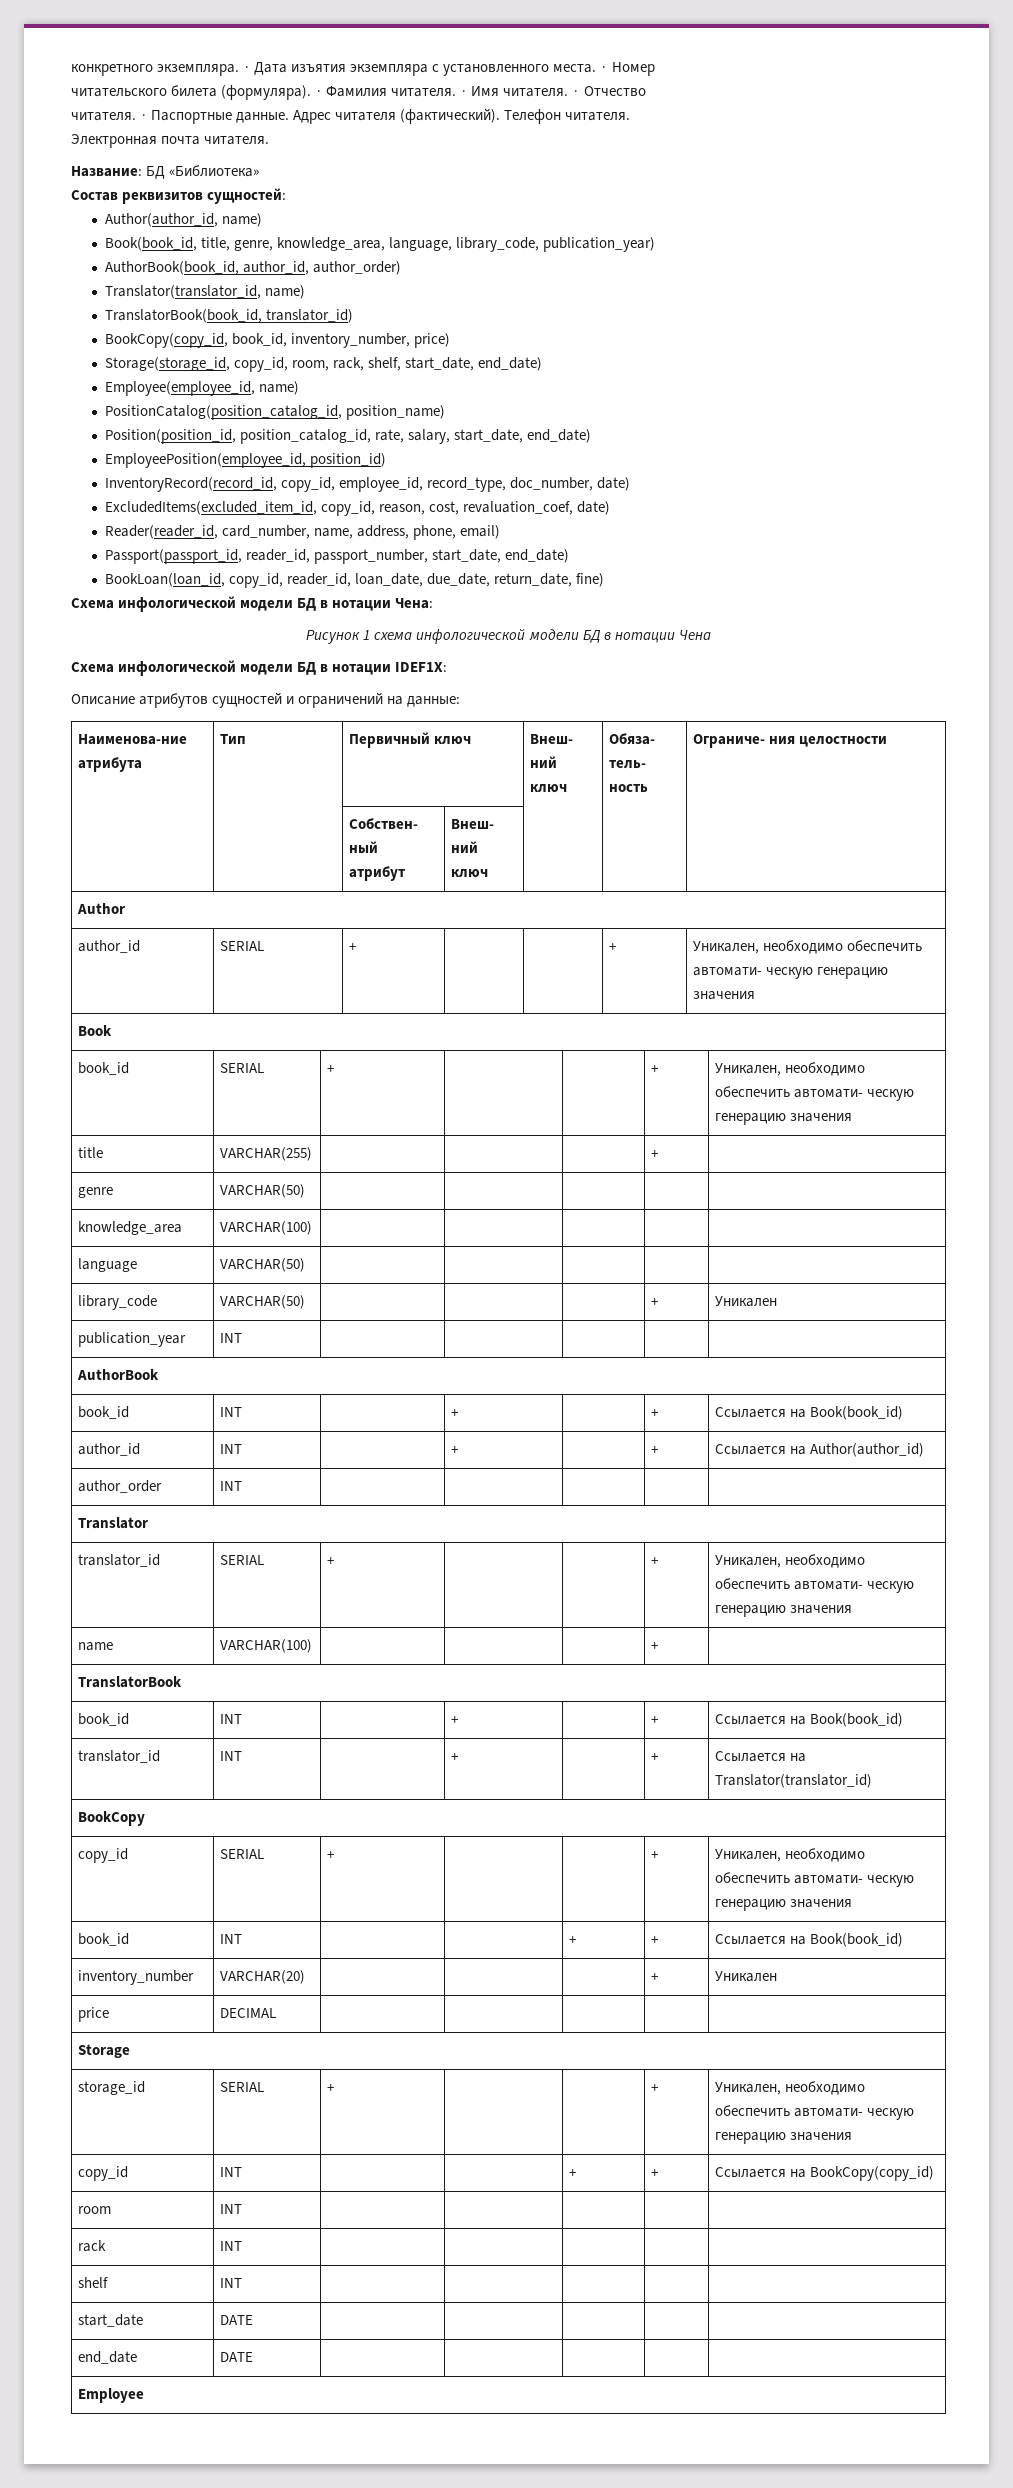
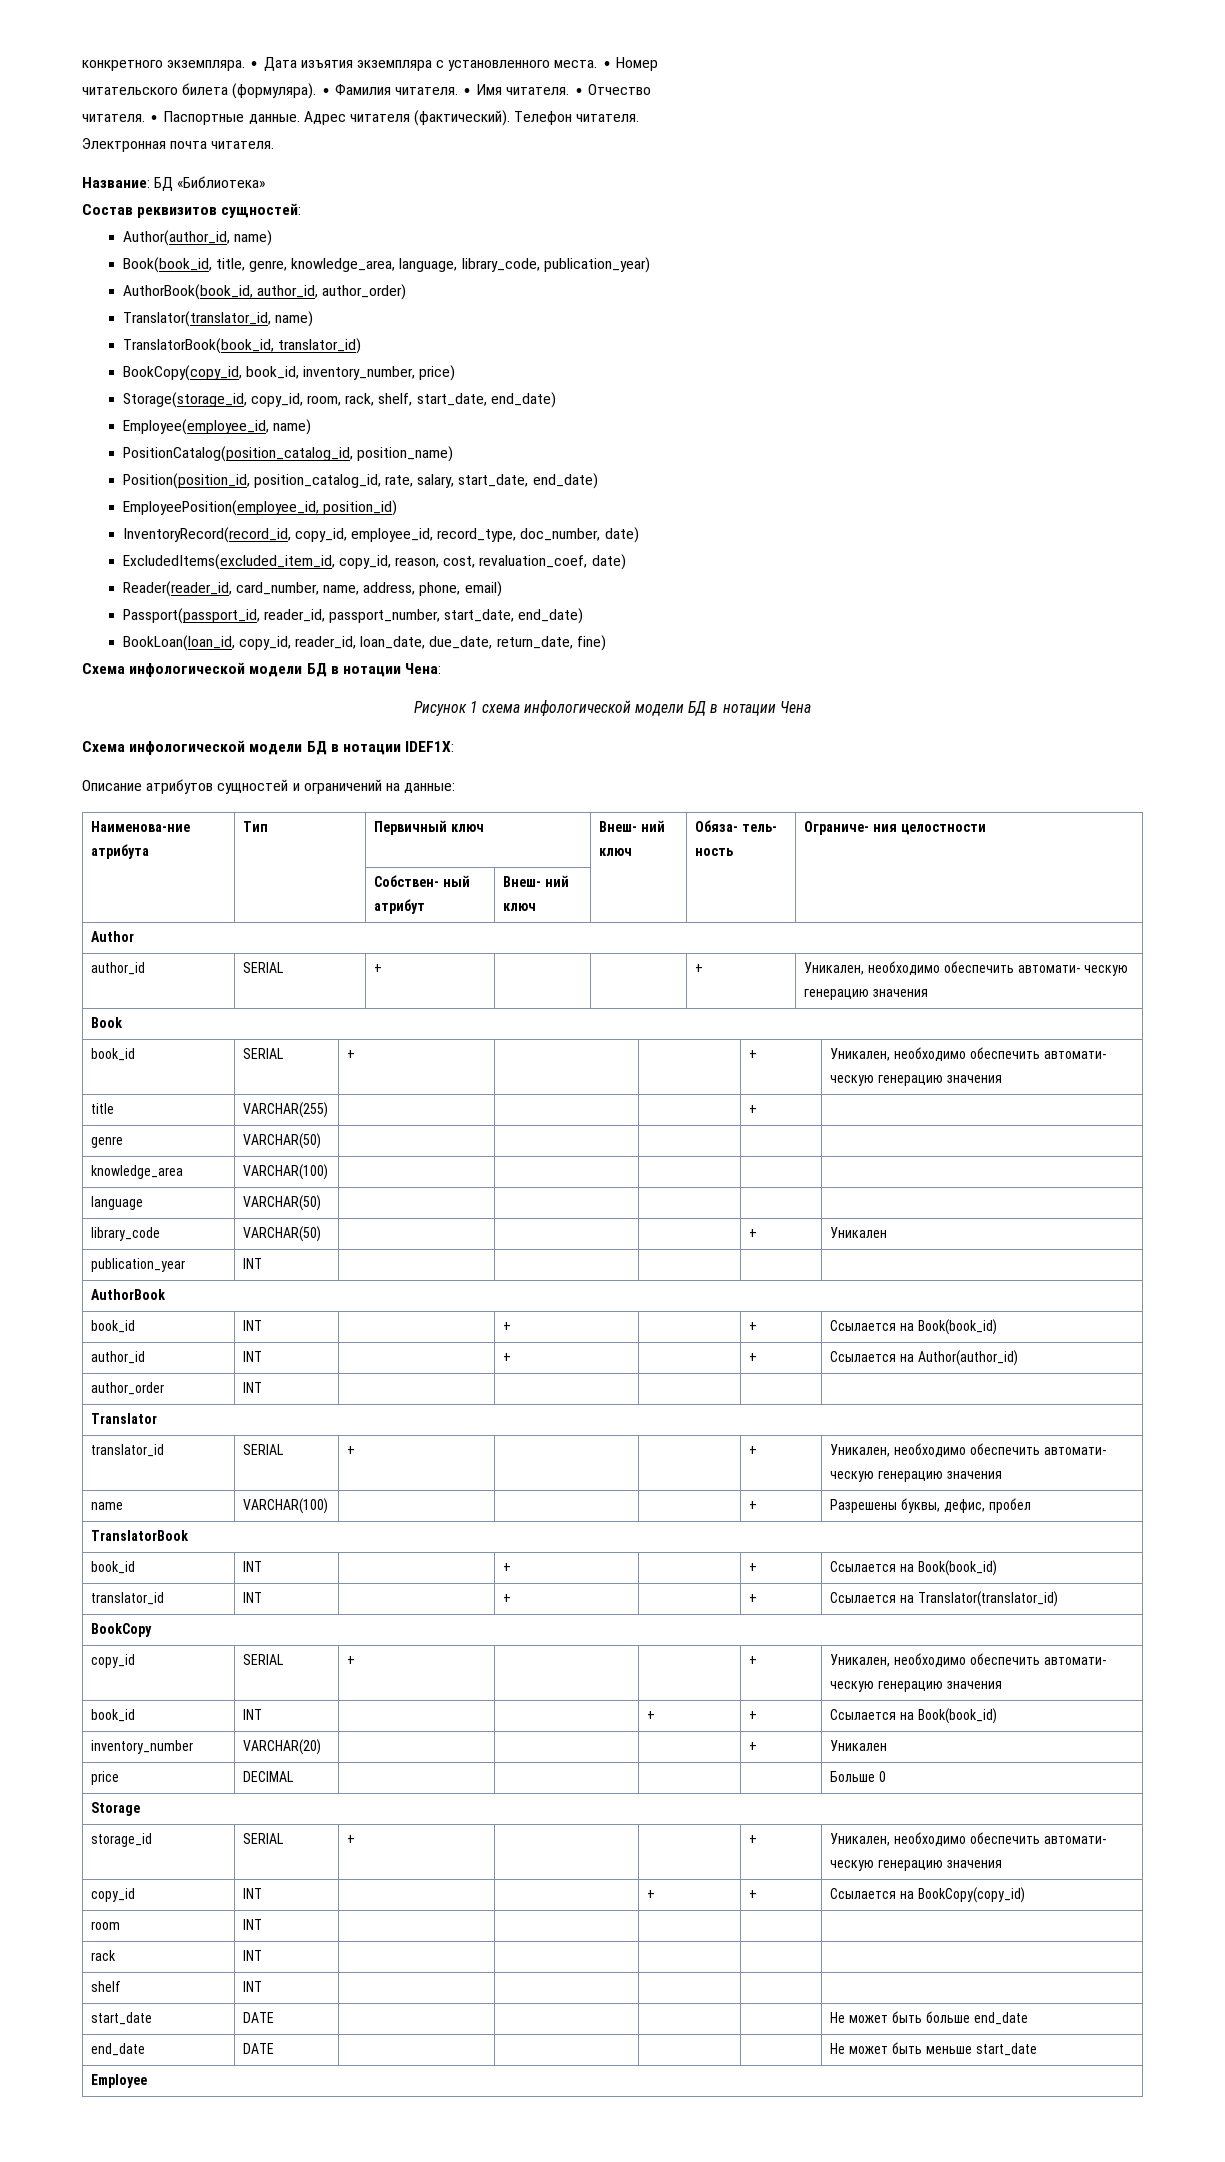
(659, 1646) none -> [830,1498,1031,1513] Разрешены буквы, дефис, пробел
(277, 2013) none -> [830,1771,887,1782] Больше 0
[78,2351,138,2364] [220,2352,254,2362] // end_date | DATE | | | | | -> [830,2011,1028,2025] [91,2043,146,2056] [243,2043,275,2054] [830,2042,1037,2056] Не может быть больше end_date // end_date | DATE | | | | | Не может быть меньше start_date

